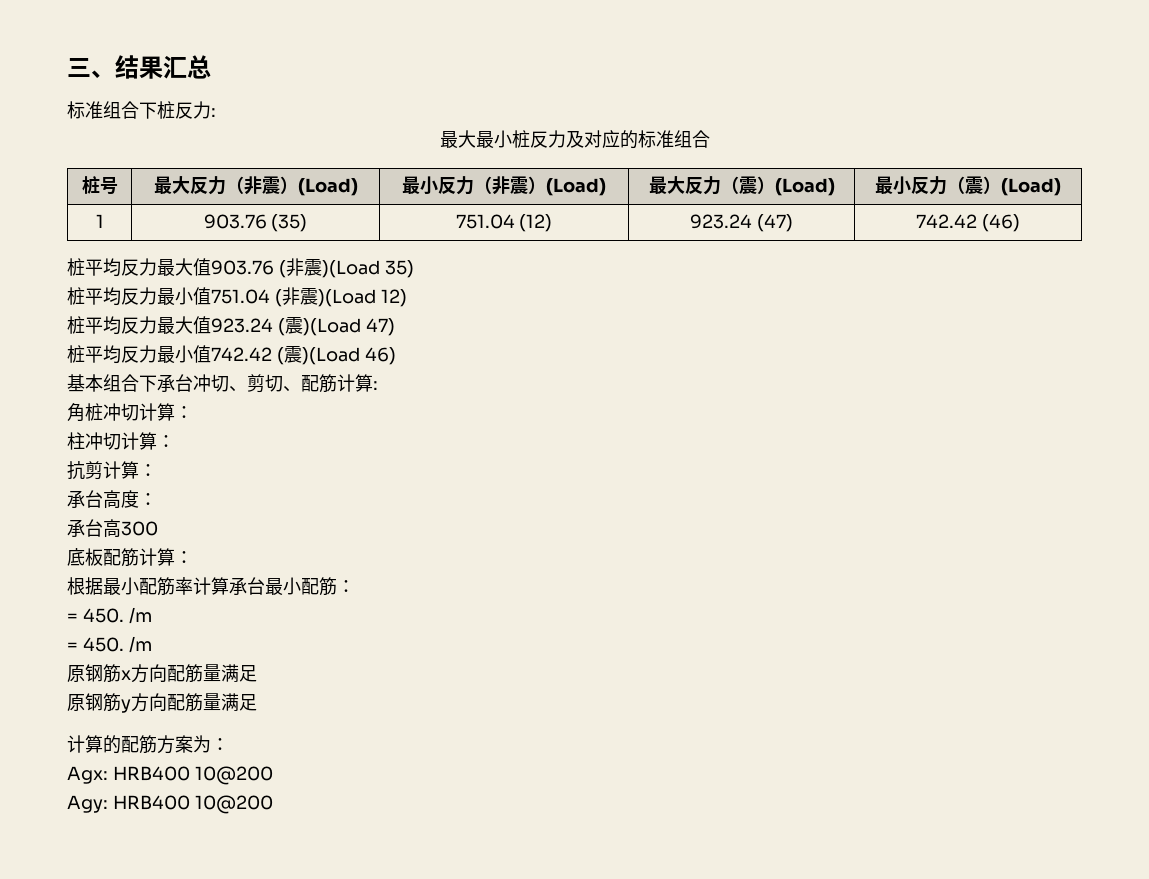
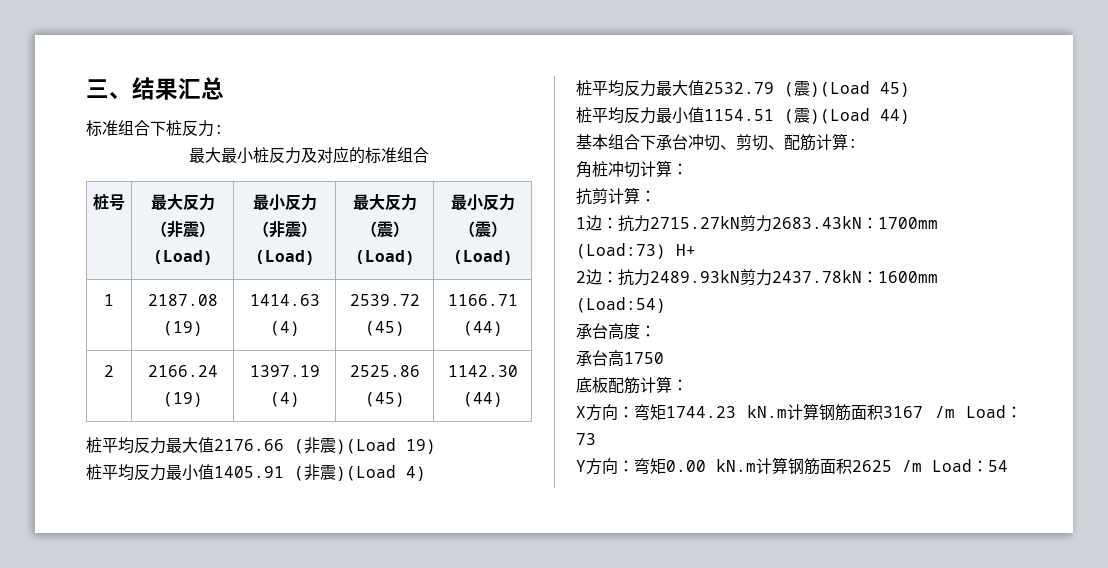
[203,214,308,232] [455,214,553,232] [690,214,793,232] [916,214,1020,232] [67,258,414,278] [67,287,407,307] [67,316,395,336] [67,345,396,365] 903.76 (35) | 751.04 (12) | 923.24 (47) | 742.42 (46) // 桩平均反力最大值903.76 (非震)(Load 35) // 桩平均反力最小值751.04 (非震)(Load 12) // 桩平均反力最大值923.24 (震)(Load 47) // 桩平均反力最小值742.42 (震)(Load 46) -> [147,294,218,306] [162,321,203,336] [249,294,320,306] [269,321,300,336] [349,294,420,306] [364,321,405,336] [447,294,518,306] [462,321,503,336] [104,365,114,377] [147,365,218,377] [162,392,203,407] [249,365,320,377] [269,392,300,407] [349,365,420,377] [364,392,405,407] [447,365,518,377] [462,392,503,407] [86,437,436,454] [86,464,426,481] [576,80,910,97] [576,107,910,124] 2187.08 (19) | 1414.63 (4) | 2539.72 (45) | 1166.71 (44) // 2 | 2166.24 (19) | 1397.19 (4) | 2525.86 (45) | 1142.30 (44) // 桩平均反力最大值2176.66 (非震)(Load 19) // 桩平均反力最小值1405.91 (非震)(Load 4) // 桩平均反力最大值2532.79 (震)(Load 45) // 桩平均反力最小值1154.51 (震)(Load 44)
[67,432,175,450] // 柱冲切计算： -> (688, 169) none
(157, 470) none -> [576,215,938,232] [576,243,696,259] [576,269,938,286] [576,297,666,313] // 1边：抗力2715.27kN剪力2683.43kN：1700mm (Load:73) H+ // 2边：抗力2489.93kN剪力2437.78kN：1600mm (Load:54)
[121,521,158,536] 300 -> [624,352,664,364] 1750
[67,577,355,596] [67,607,152,624] [67,636,152,653] [67,664,257,683] [67,693,257,713] [67,735,229,754] [67,766,273,785] [67,795,273,814] 根据最小配筋率计算承台最小配筋： // = 450. /m // = 450. /m // 原钢筋x方向配筋量满足 // 原钢筋y方向配筋量满足 // 计算的配筋方案为： // Agx: HRB400 10@200 // Agy: HRB400 10@200 -> [576,403,1022,421] [576,433,596,445] [576,457,1008,475] X方向：弯矩1744.23 kN.m计算钢筋面积3167 /m Load：73 // Y方向：弯矩0.00 kN.m计算钢筋面积2625 /m Load：54

